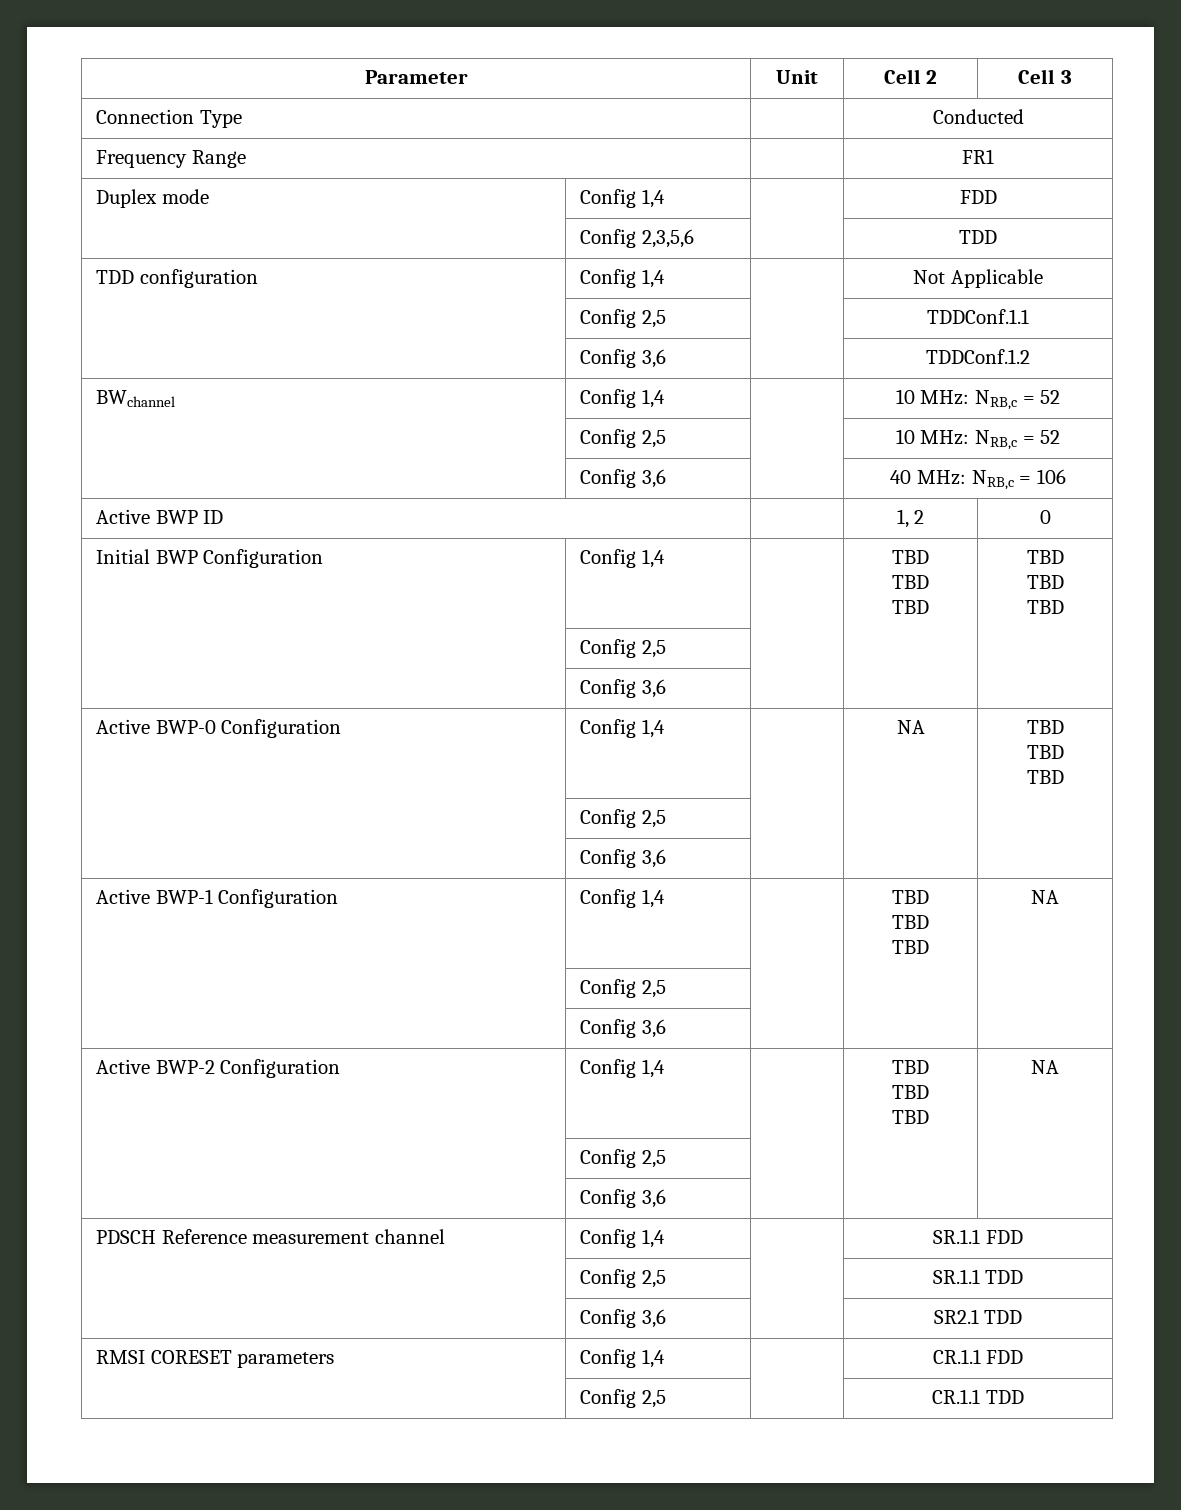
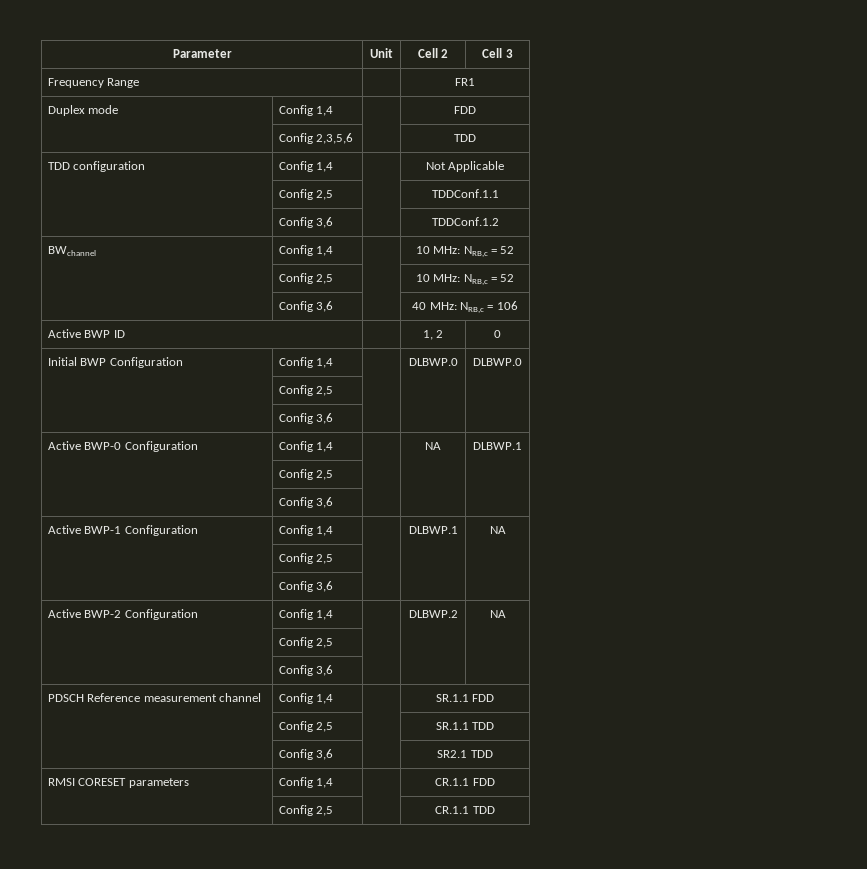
[96,109,242,128] [932,109,1024,124] // Connection Type | | Conducted -> (513, 53) none
[892,550,929,564] [892,575,929,589] [892,600,929,614] [1026,550,1064,564] [1026,575,1064,589] [1026,600,1064,614] TBD // TBD // TBD | TBD // TBD // TBD -> [408,358,458,366] [473,358,522,366] DLBWP.0 | DLBWP.0
[1026,720,1064,734] [1026,745,1064,759] [1026,770,1064,784] TBD // TBD // TBD -> [473,442,522,450] DLBWP.1
[892,890,929,904] [892,915,929,929] [892,940,929,954] TBD // TBD // TBD -> [408,526,458,534] DLBWP.1
[892,1060,929,1074] [892,1085,929,1099] [892,1110,929,1124] TBD // TBD // TBD -> [408,610,458,618] DLBWP.2

